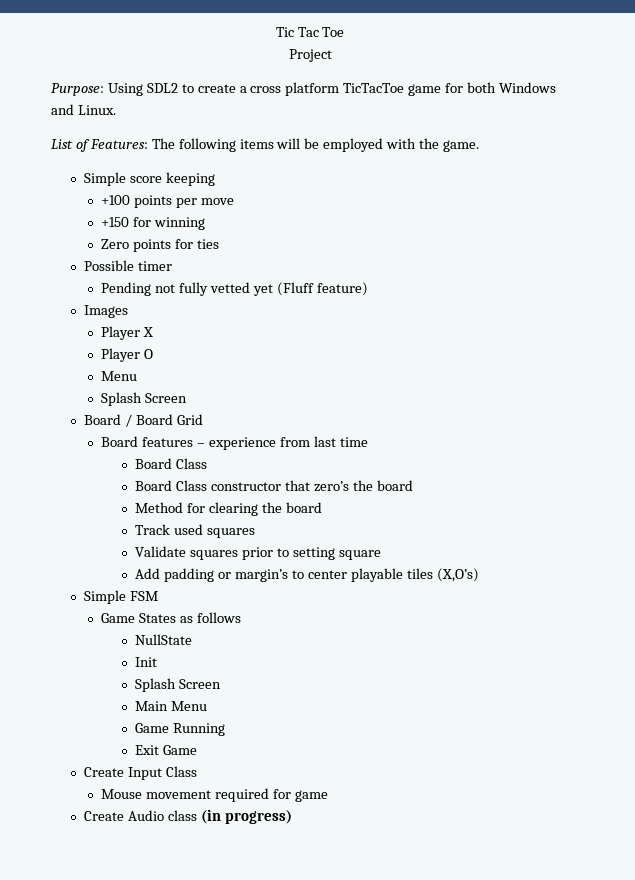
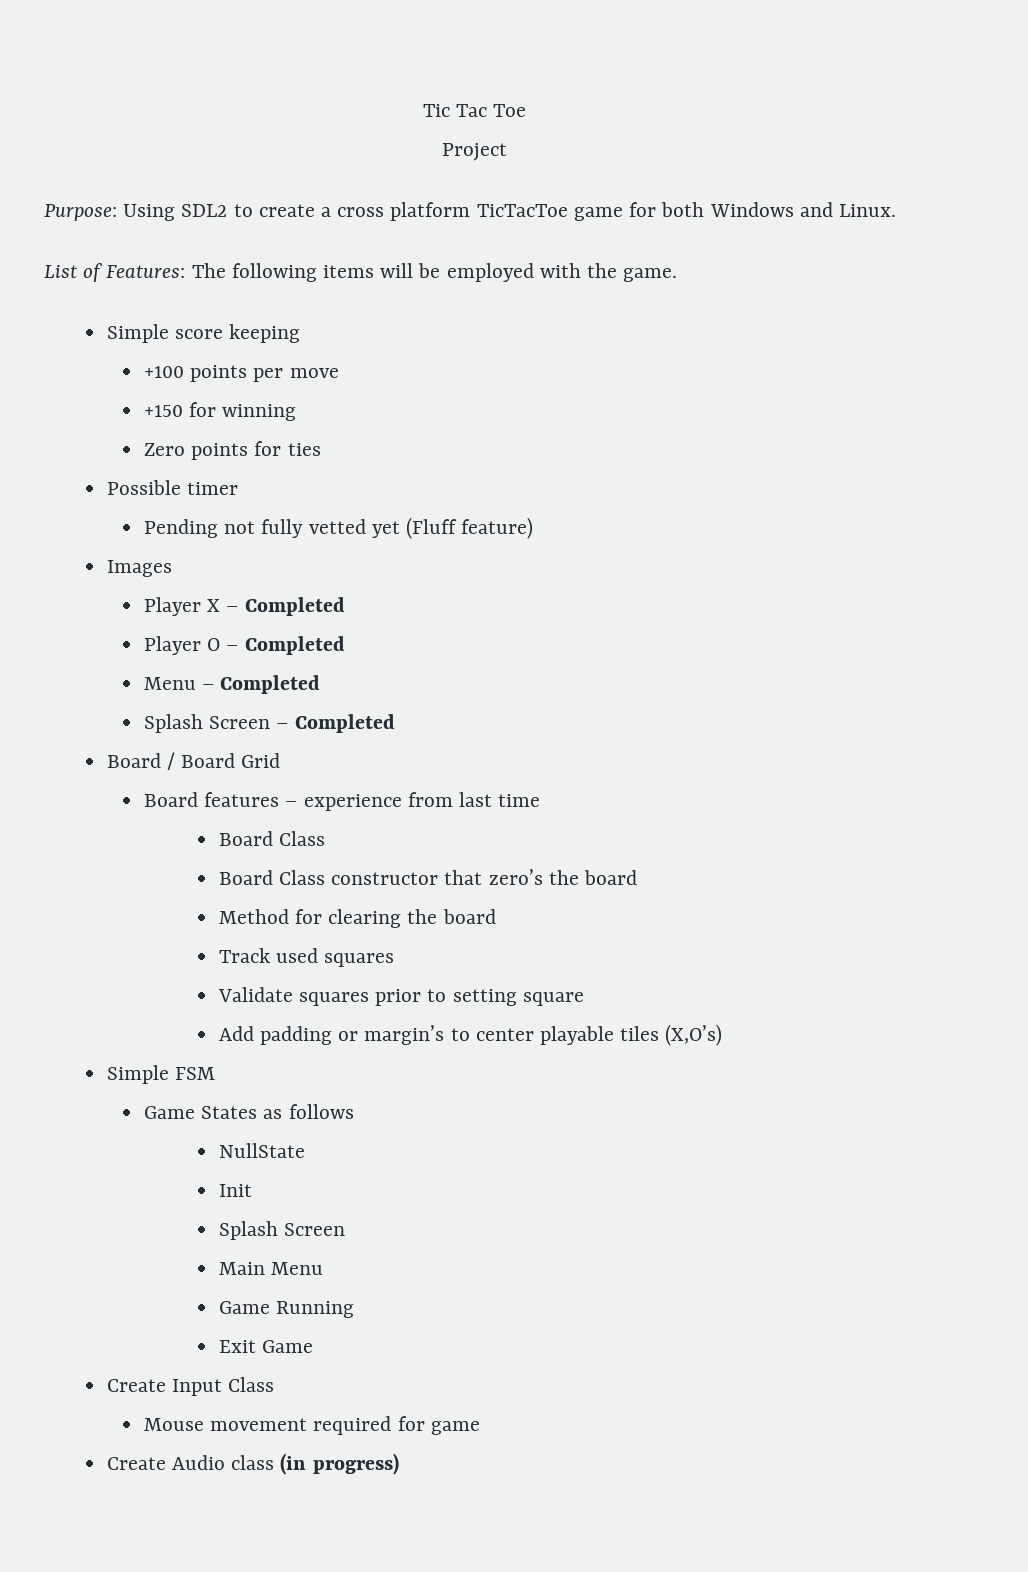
(154, 332) none -> [226,597,345,616] – Completed
[101,371,138,381] [101,392,188,406] // Menu // Splash Screen -> [226,636,345,655] [144,675,321,694] [144,714,395,733] – Completed // Menu – Completed // Splash Screen – Completed

